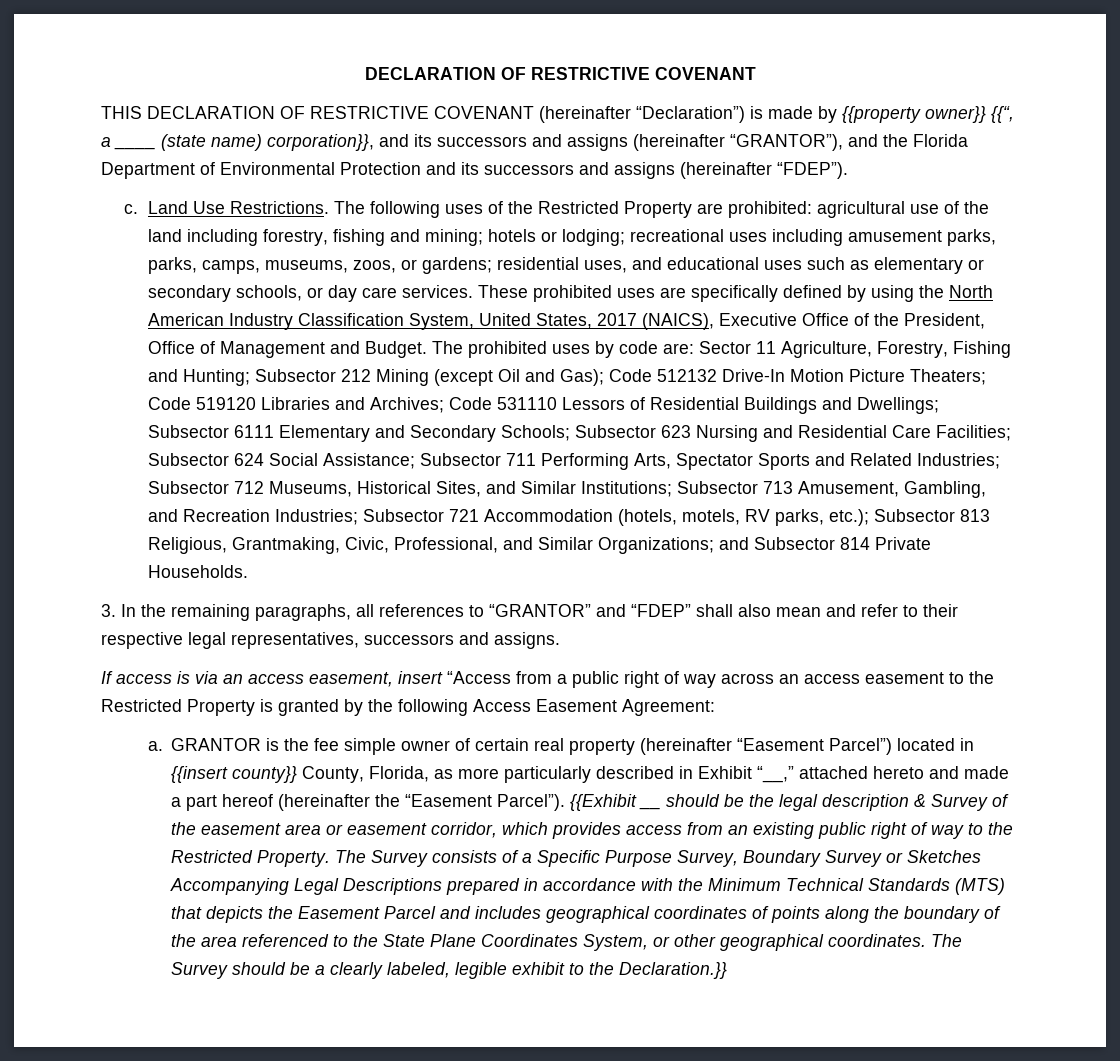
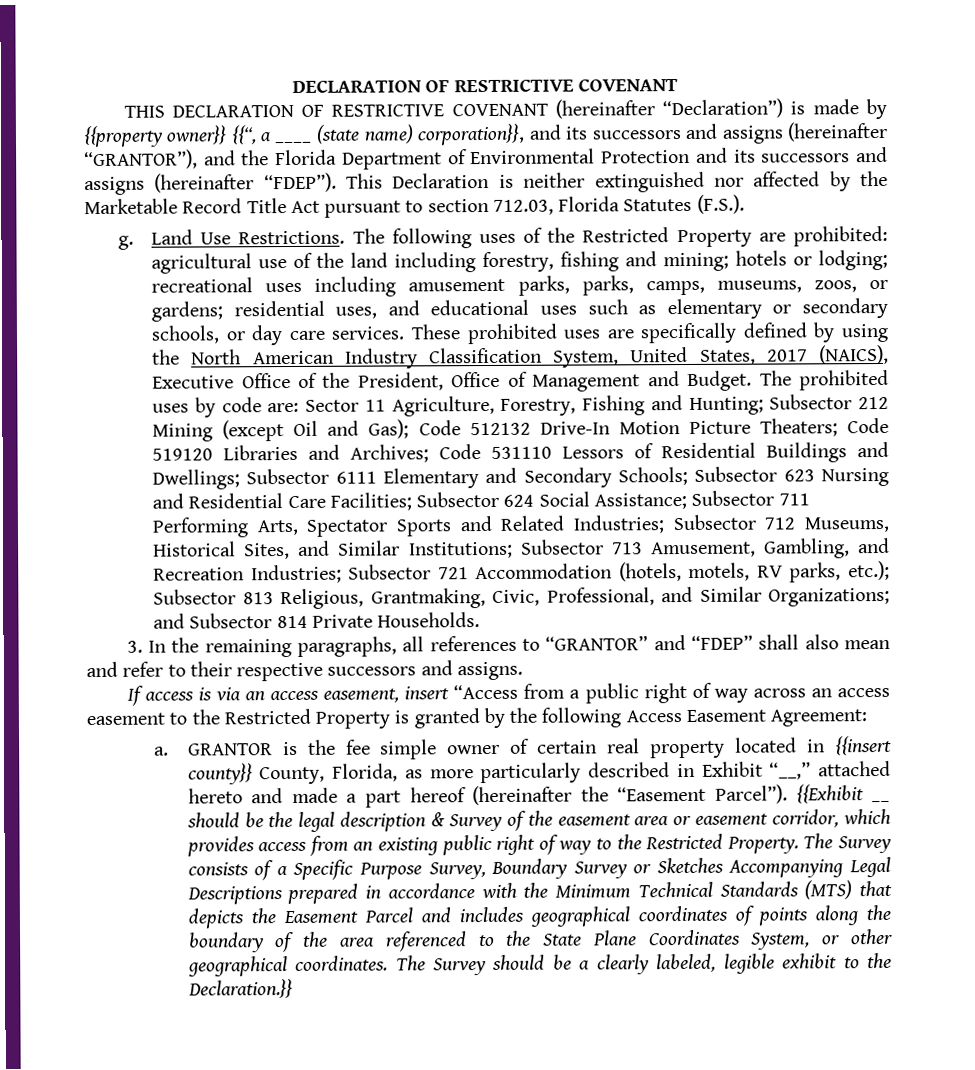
[124,204,139,214] // c. -> [346,170,889,193] [84,194,745,218] [117,235,134,250] This Declaration is neither extinguished nor affected by the Marketable Record Title Act pursuant to section 712.03, Florida Statutes (F.S.). // g.
[188,632,359,649] legal representatives, -> (324, 672) none
[640,738,893,755] (hereinafter “Easement Parcel”) -> (726, 749) none

